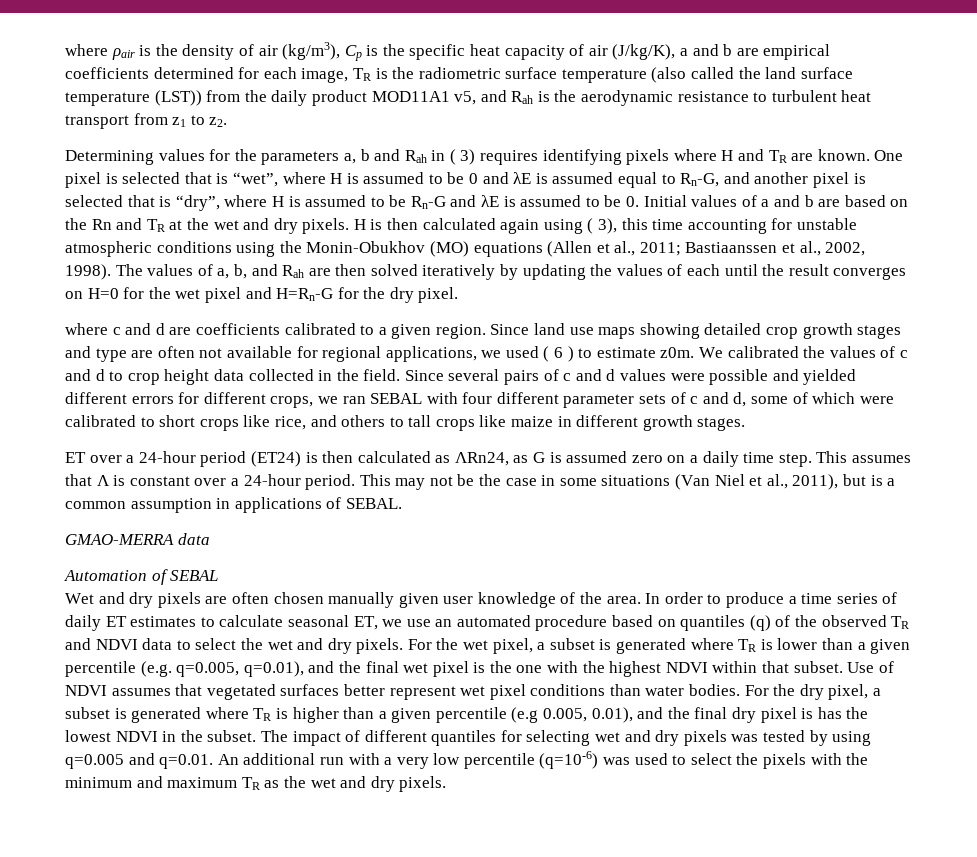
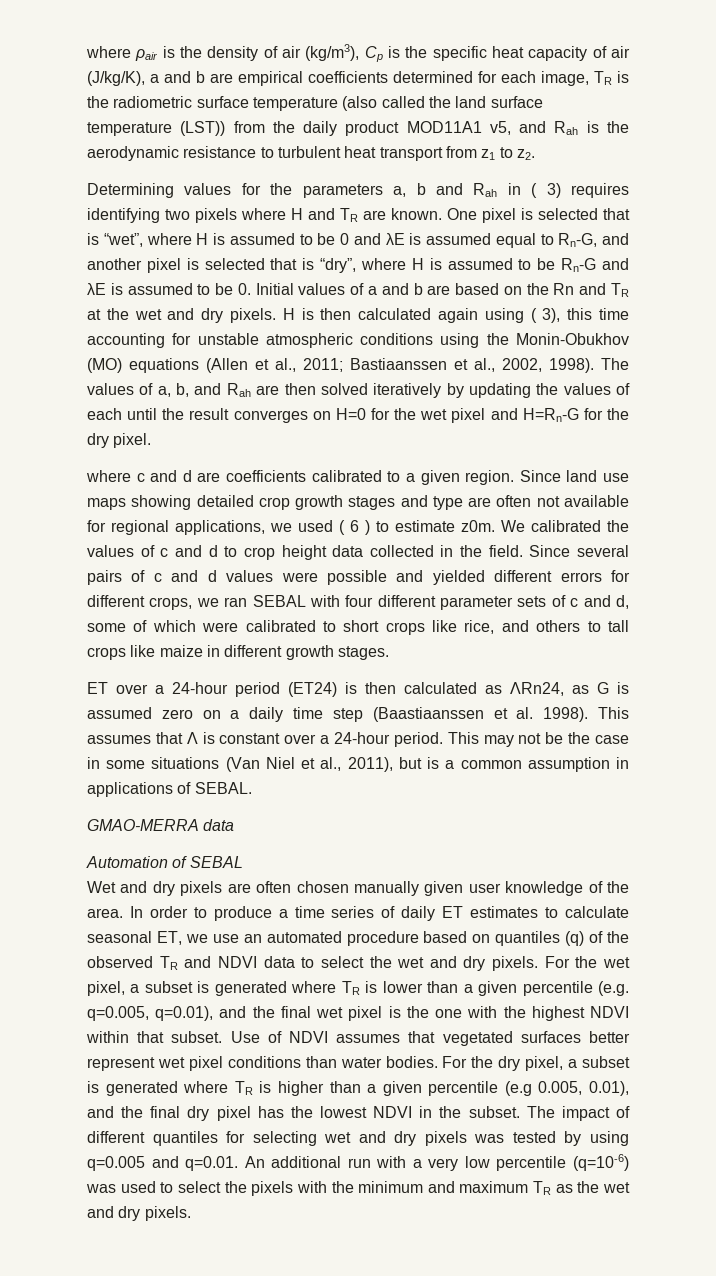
(622, 157) none -> [165,209,190,220] two
[778,453,812,467] step. -> [332,707,589,722] step (Baastiaanssen et al. 1998).
[801,708,814,719] is -> (251, 1113) none

